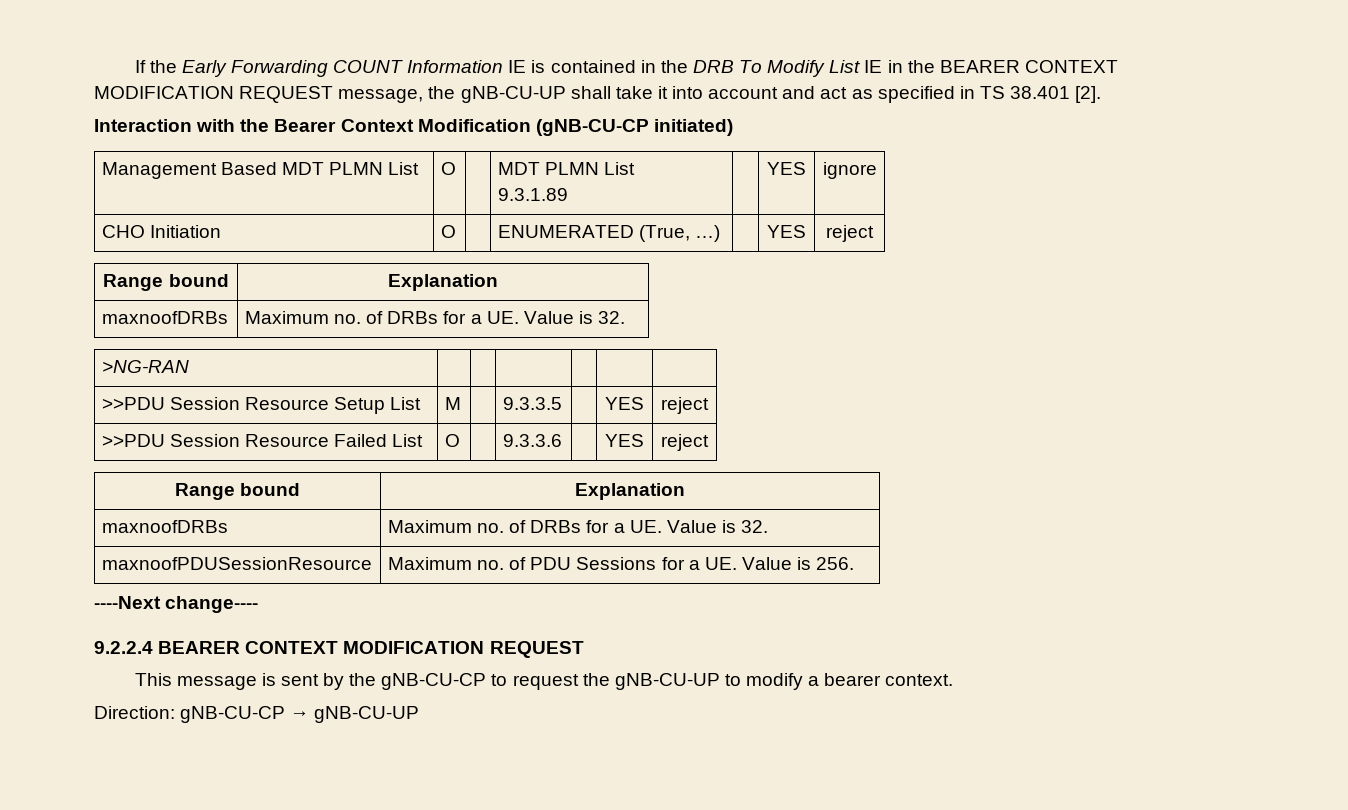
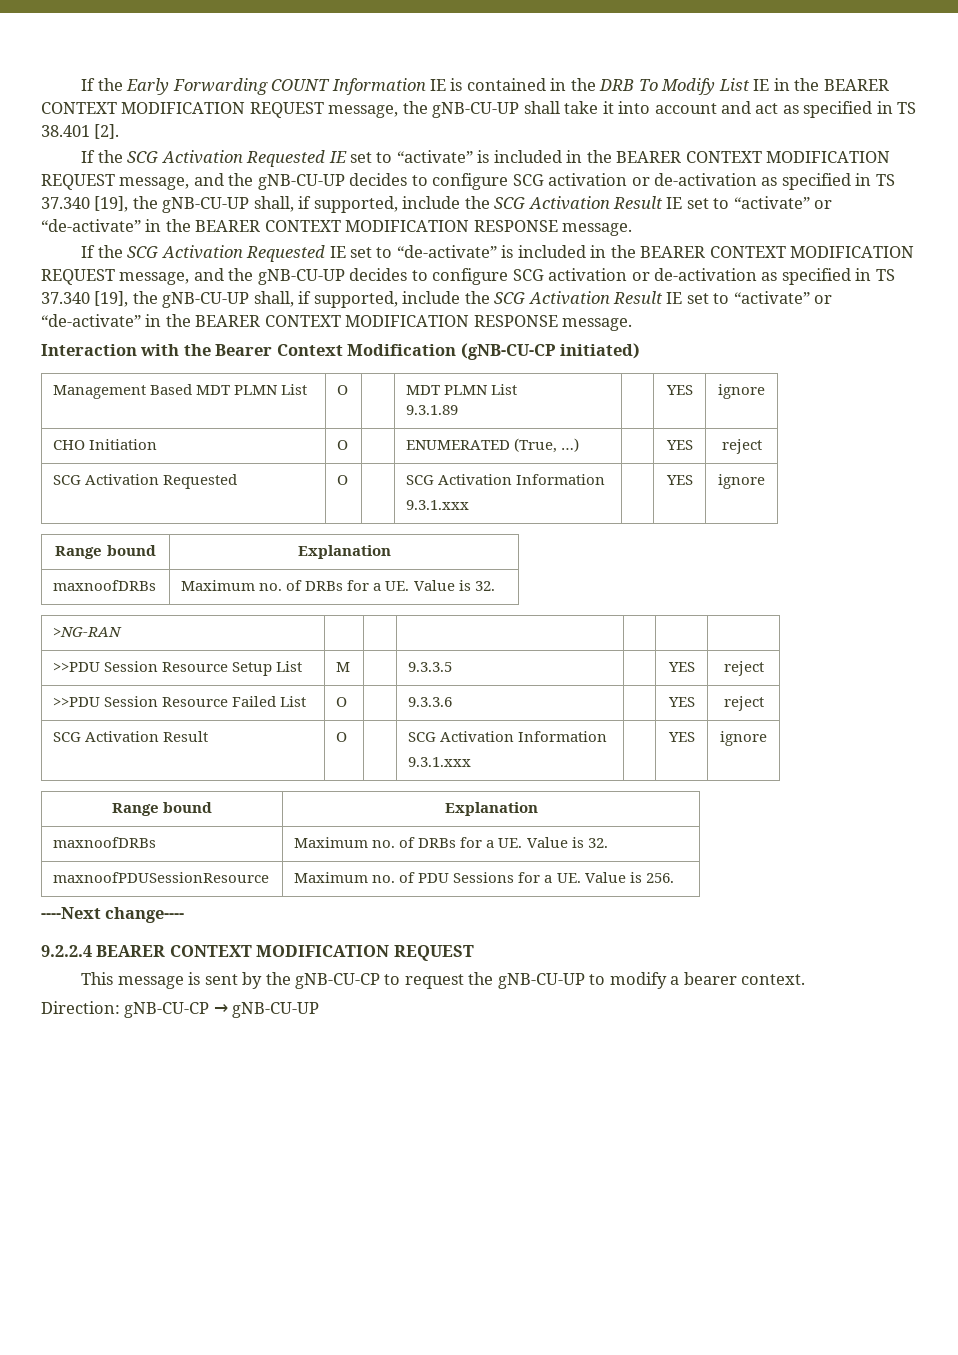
(1102, 94) none -> [81,150,891,167] [41,173,895,190] [41,196,833,213] [41,219,633,236] [81,245,915,262] [41,268,895,285] [41,291,833,308] [41,314,633,331] // If the SCG Activation Requested IE set to “activate” is included in the BEARER CONTEXT MODIFICATION REQUEST message, and the gNB-CU-UP decides to configure SCG activation or de-activation as specified in TS 37.340 [19], the gNB-CU-UP shall, if supported, include the SCG Activation Result IE set to “activate” or “de-activate” in the BEARER CONTEXT MODIFICATION RESPONSE message. // If the SCG Activation Requested IE set to “de-activate” is included in the BEARER CONTEXT MODIFICATION REQUEST message, and the gNB-CU-UP decides to configure SCG activation or de-activation as specified in TS 37.340 [19], the gNB-CU-UP shall, if supported, include the SCG Activation Result IE set to “activate” or “de-activate” in the BEARER CONTEXT MODIFICATION RESPONSE message.
(874, 233) none -> [53,474,238,489] [337,475,349,485] [406,474,606,485] [406,500,470,510] [665,475,693,485] [718,474,766,489] // SCG Activation Requested | O | | SCG Activation Information // 9.3.1.xxx | | YES | ignore
(709, 442) none -> [53,731,209,742] [336,732,348,742] [408,731,608,742] [408,757,472,767] [667,732,695,742] [720,731,768,746] // SCG Activation Result | O | | SCG Activation Information // 9.3.1.xxx | | YES | ignore

